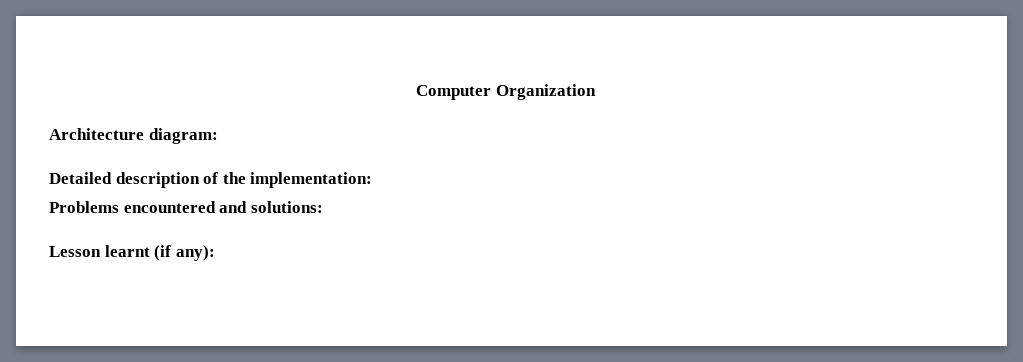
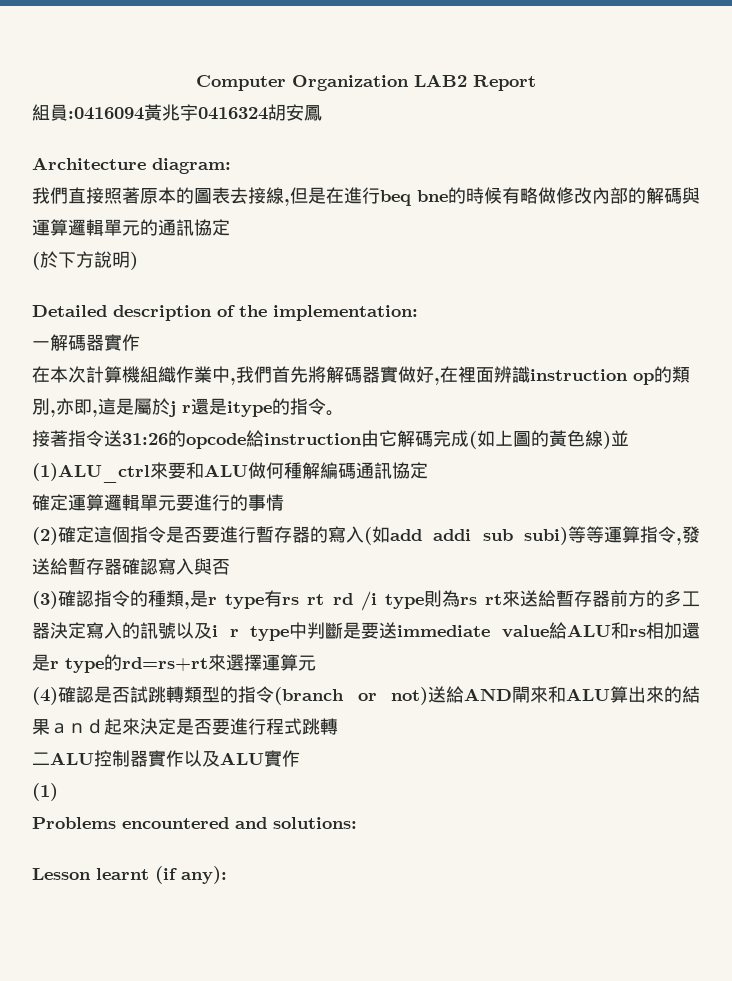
[49,128,218,144] // Architecture diagram: -> [414,74,536,91] [32,104,322,121] [32,157,231,174] [32,187,700,206] [32,219,230,236] [32,251,138,270] LAB2 Report // 組員:0416094黃兆宇0416324胡安鳳 // Architecture diagram: // 我們直接照著原本的圖表去接線,但是在進行beq bne的時候有略做修改內部的解碼與運算邏輯單元的通訊協定 // (於下方說明)
(373, 180) none -> [32,334,140,351] [32,366,690,385] [32,398,335,417] [32,430,629,449] [32,462,428,483] [32,494,284,511] [32,526,700,545] [32,558,230,575] [32,590,700,611] [32,622,700,641] [32,654,316,673] [32,686,700,705] [32,718,338,735] [32,750,300,767] [32,783,58,801] // 一解碼器實作 // 在本次計算機組織作業中,我們首先將解碼器實做好,在裡面辨識instruction op的類別,亦即,這是屬於j r還是itype的指令｡ // 接著指令送31:26的opcode給instruction由它解碼完成(如上圖的黃色線)並(1)ALU_ctrl來要和ALU做何種解編碼通訊協定 // 確定運算邏輯單元要進行的事情 // (2)確定這個指令是否要進行暫存器的寫入(如add addi sub subi)等等運算指令,發送給暫存器確認寫入與否 // (3)確認指令的種類,是r type有rs rt rd /i type則為rs rt來送給暫存器前方的多工器決定寫入的訊號以及i r type中判斷是要送immediate value給ALU和rs相加還是r type的rd=rs+rt來選擇運算元 // (4)確認是否試跳轉類型的指令(branch or not)送給AND閘來和ALU算出來的結果ａｎｄ起來決定是否要進行程式跳轉 // 二ALU控制器實作以及ALU實作 // (1)

